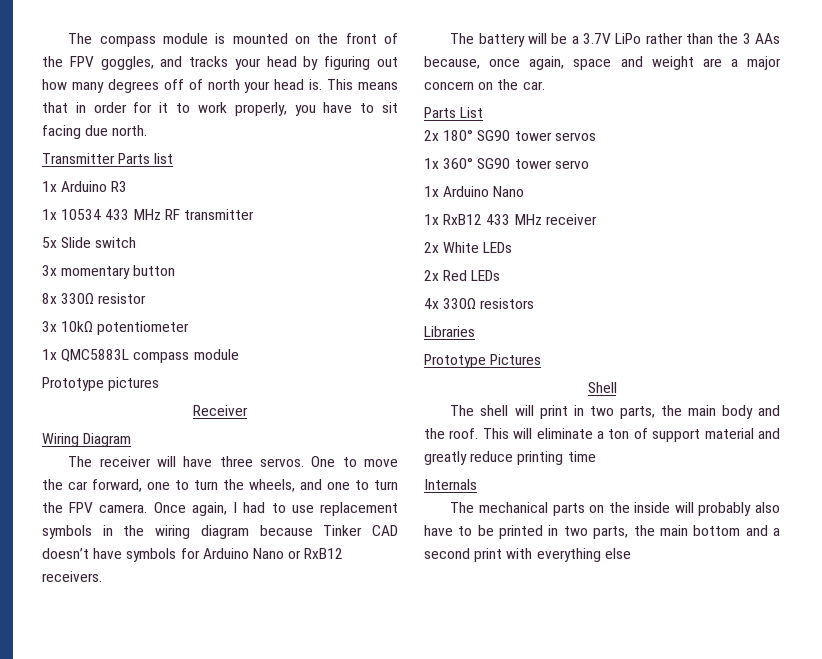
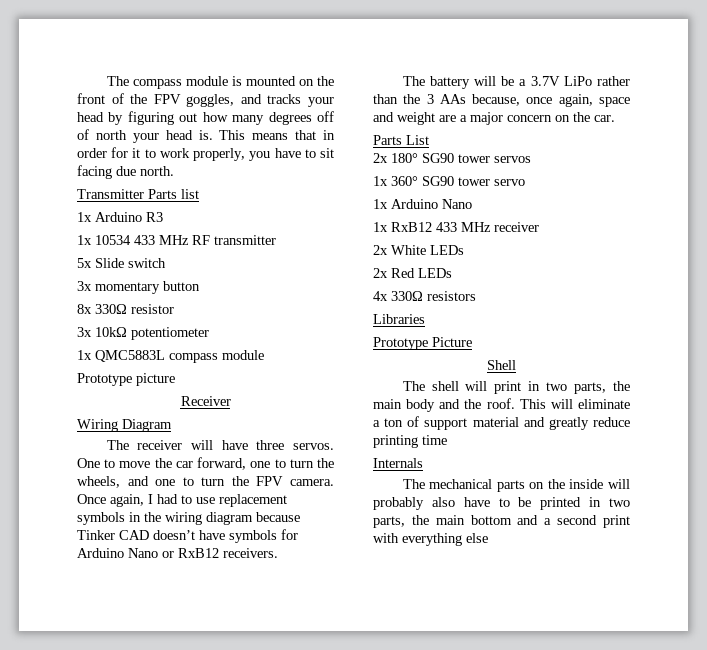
[108,377,160,391] pictures -> [136,373,175,386] picture
[490,354,542,365] Pictures -> [432,337,472,347] Picture

